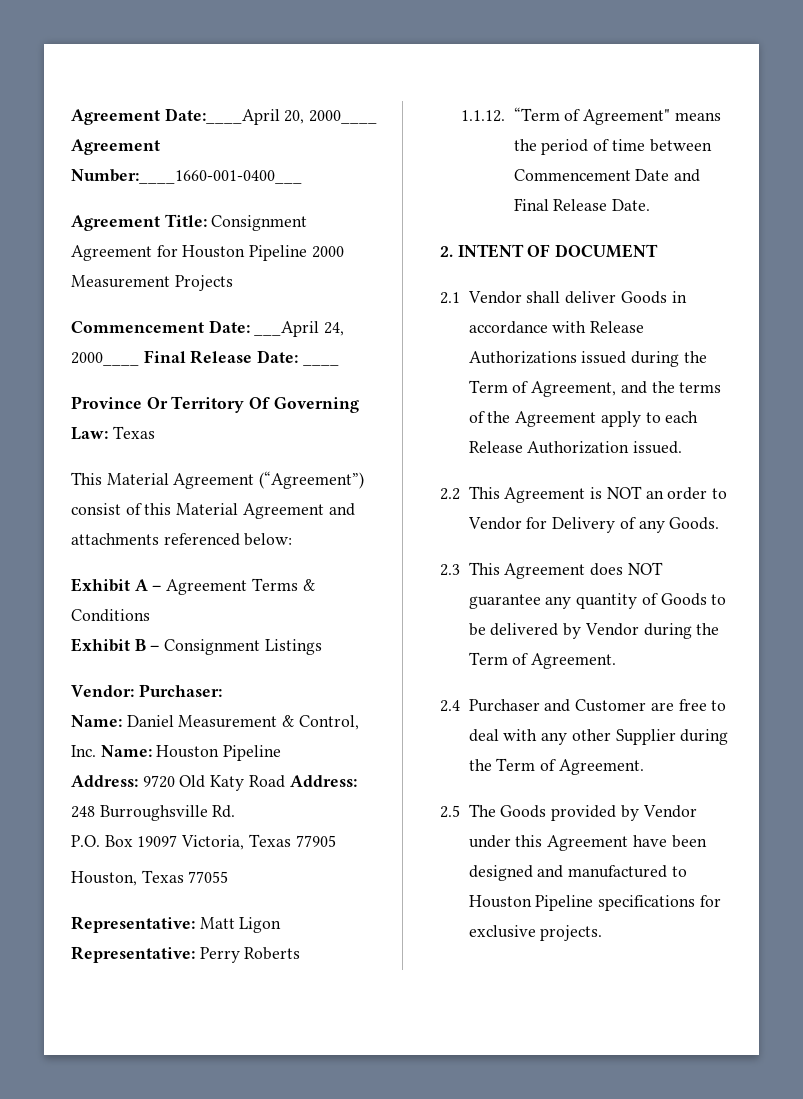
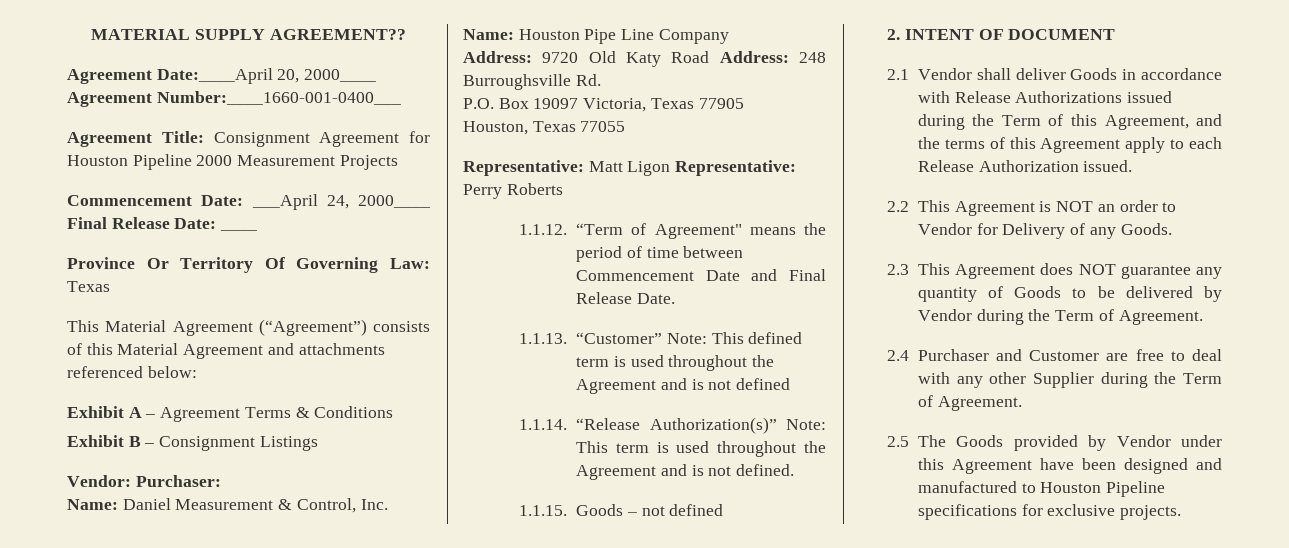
(71, 117) none -> [91,29,406,40] MATERIAL SUPPLY AGREEMENT?? //
[71,503,121,515] consist -> [373,321,430,332] consists
[223,745,282,761] Pipeline -> [584,29,729,44] Pipe Line Company
(651, 205) none -> [519,332,803,344] [576,355,775,371] [576,378,791,394] [519,417,826,434] [576,441,826,457] [576,464,795,480] [519,504,724,516] // 1.1.13. “Customer” Note: This defined term is used throughout the Agreement and is not defined // 1.1.14. “Release Authorization(s)” Note: This term is used throughout the Agreement and is not defined. // 1.1.15. Goods – not defined
(529, 387) none -> [1070,114,1097,126] this
[487,411,511,423] the -> [1009,137,1036,149] this

